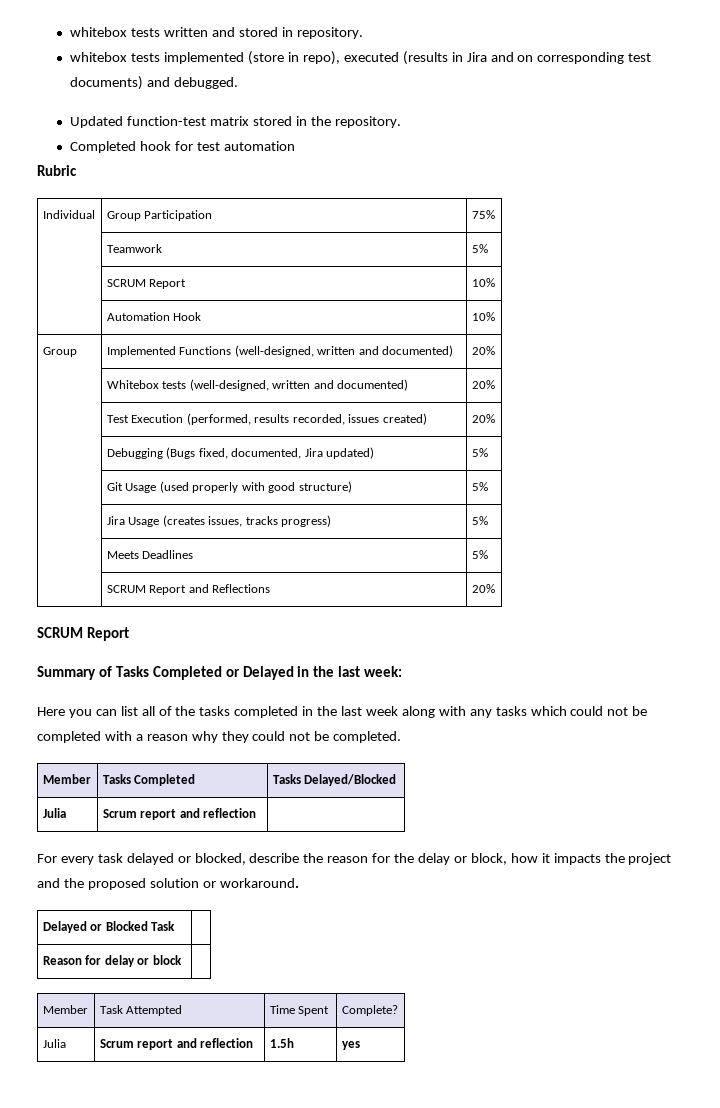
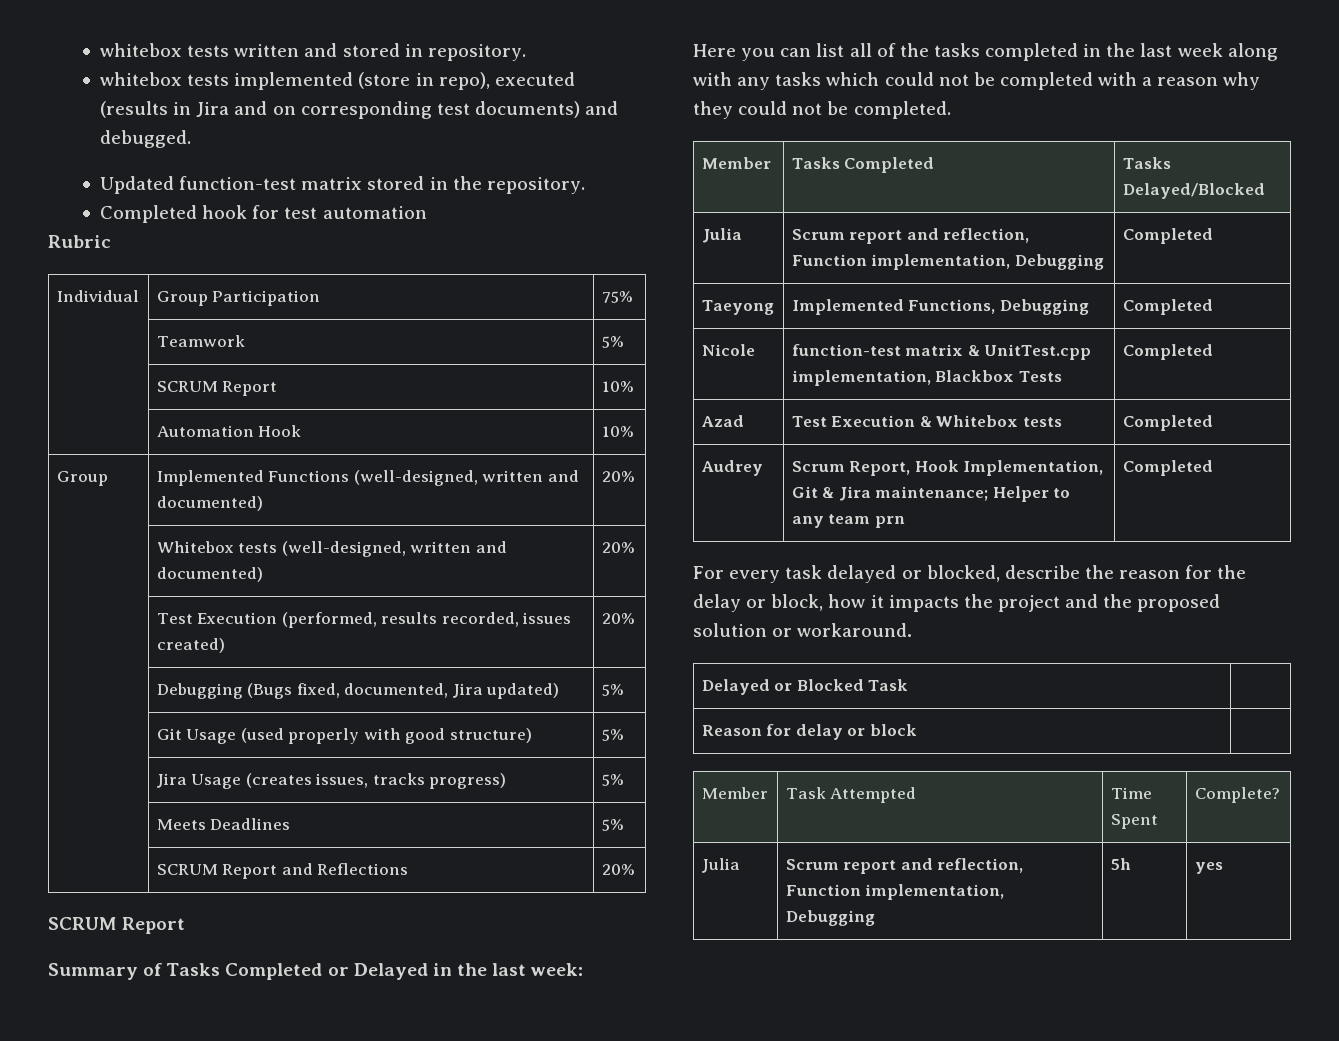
[203,808,257,818] reflection | -> [943,228,1030,243] [791,254,1104,270] [1122,228,1213,244] [701,300,774,315] [791,299,1089,315] [1122,299,1213,315] [701,344,755,356] [791,344,1092,360] [791,370,1062,386] [1122,344,1213,360] [700,415,744,427] [791,415,1062,427] [1122,415,1213,431] [700,460,763,476] [791,460,1104,476] [791,486,1071,502] [791,514,905,528] [1122,460,1213,476] reflection, Function implementation, Debugging | Completed // Taeyong | Implemented Functions, Debugging | Completed // Nicole | function-test matrix & UnitTest.cpp implementation, Blackbox Tests | Completed // Azad | Test Execution & Whitebox tests | Completed // Audrey | Scrum Report, Hook Implementation, Git & Jira maintenance; Helper to any team prn | Completed
[200,1038,254,1048] [269,1038,294,1048] reflection | 1.5h -> [937,858,1024,873] [785,884,1005,900] [785,910,875,926] [1110,858,1131,870] reflection, Function implementation, Debugging | 5h

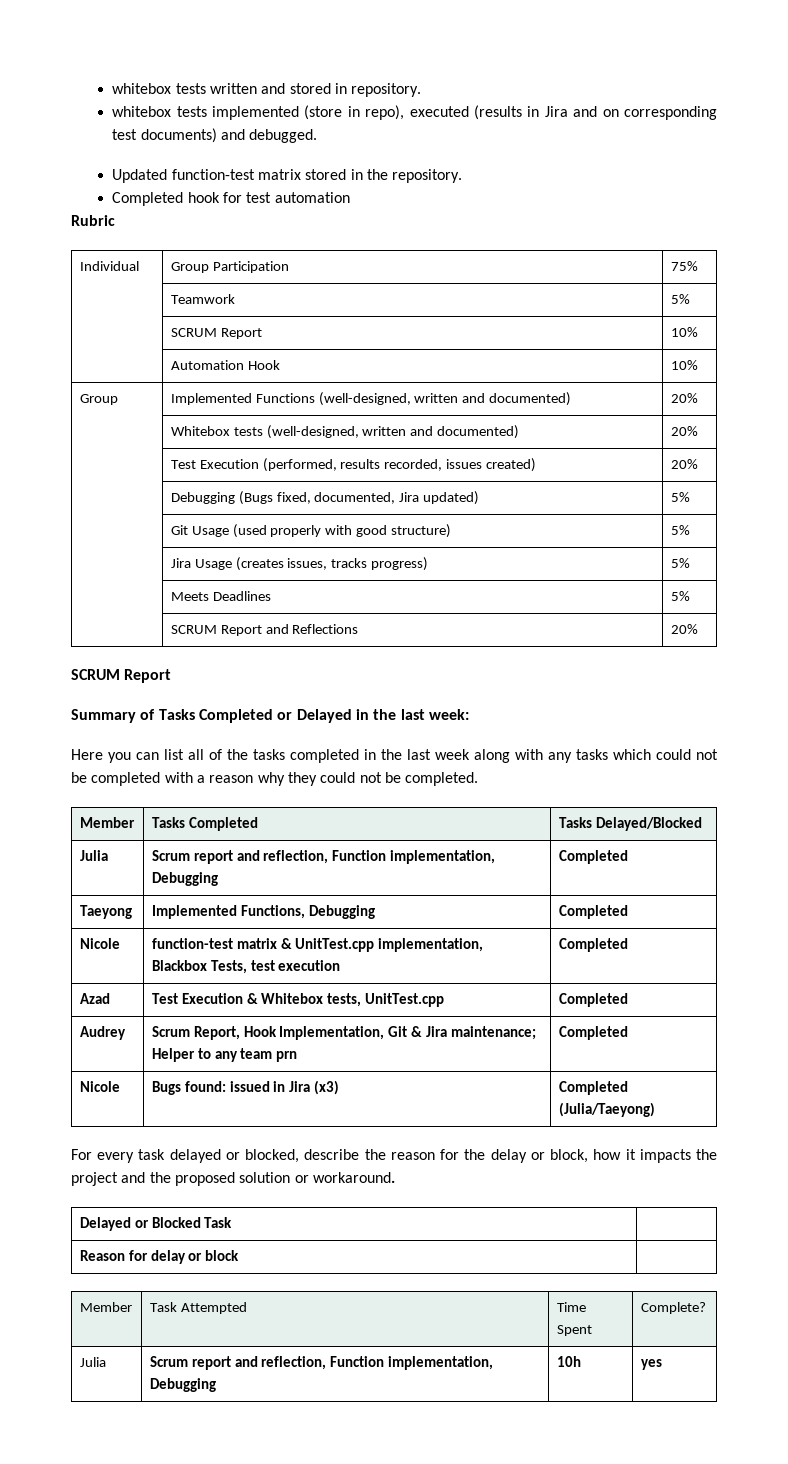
[1018,371,1062,382] Tests -> [210,960,341,974] Tests, test execution
[1022,417,1062,427] tests -> [327,993,445,1007] tests, UnitTest.cpp
(1213, 468) none -> [79,1081,120,1092] [151,1080,340,1095] [558,1081,628,1095] [558,1102,655,1117] // Nicole | Bugs found: issued in Jira (x3) | Completed (Julia/Taeyong)
[1110,858,1131,870] 5h -> [556,1356,581,1367] 10h

